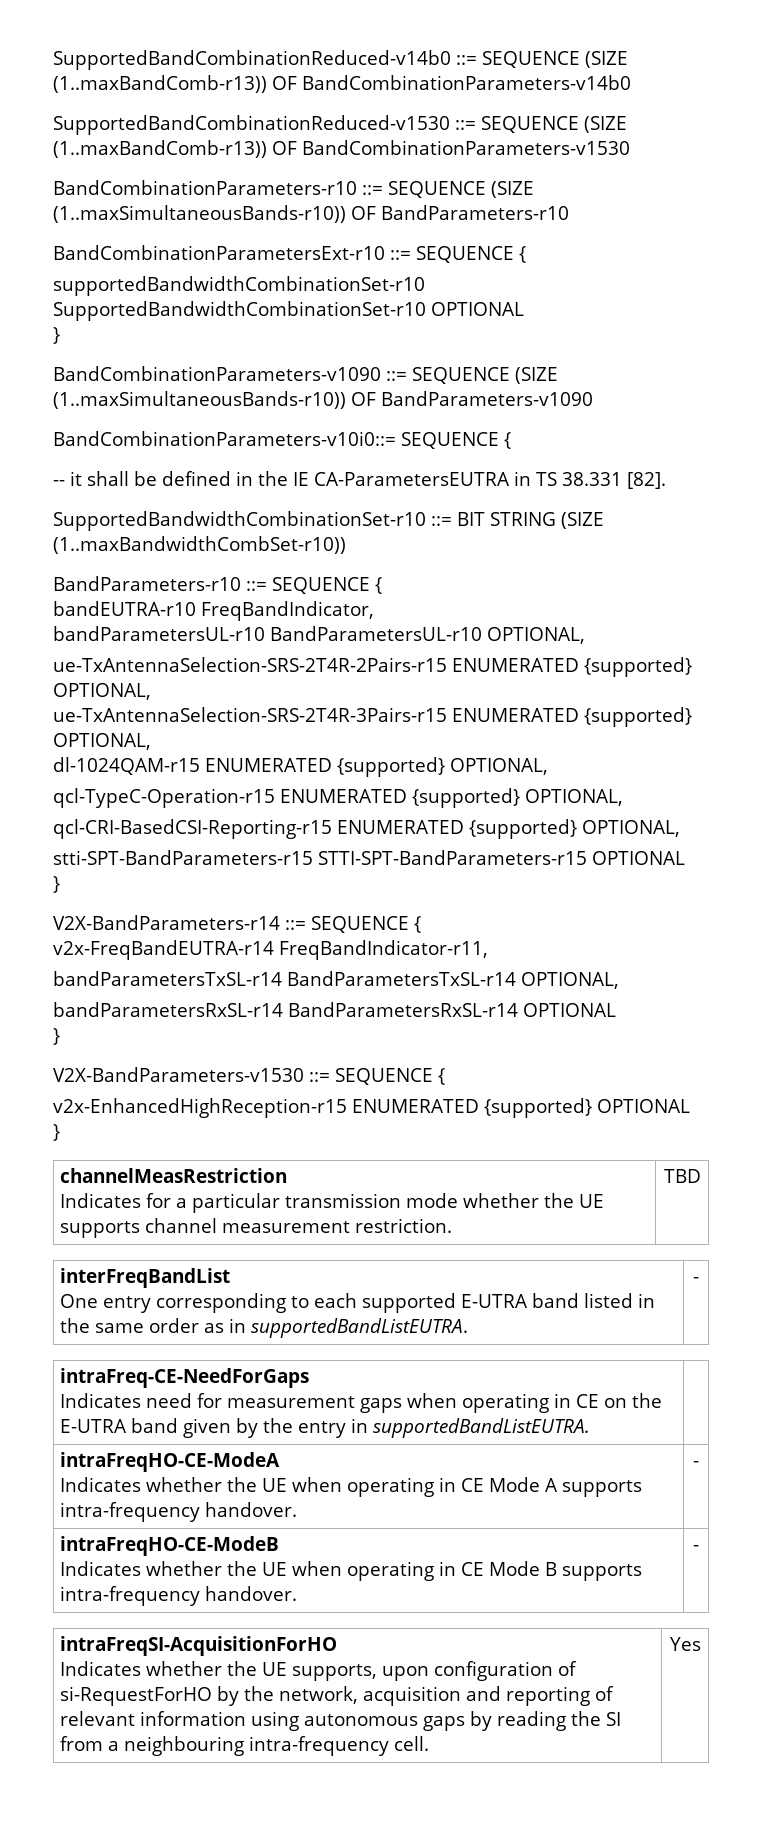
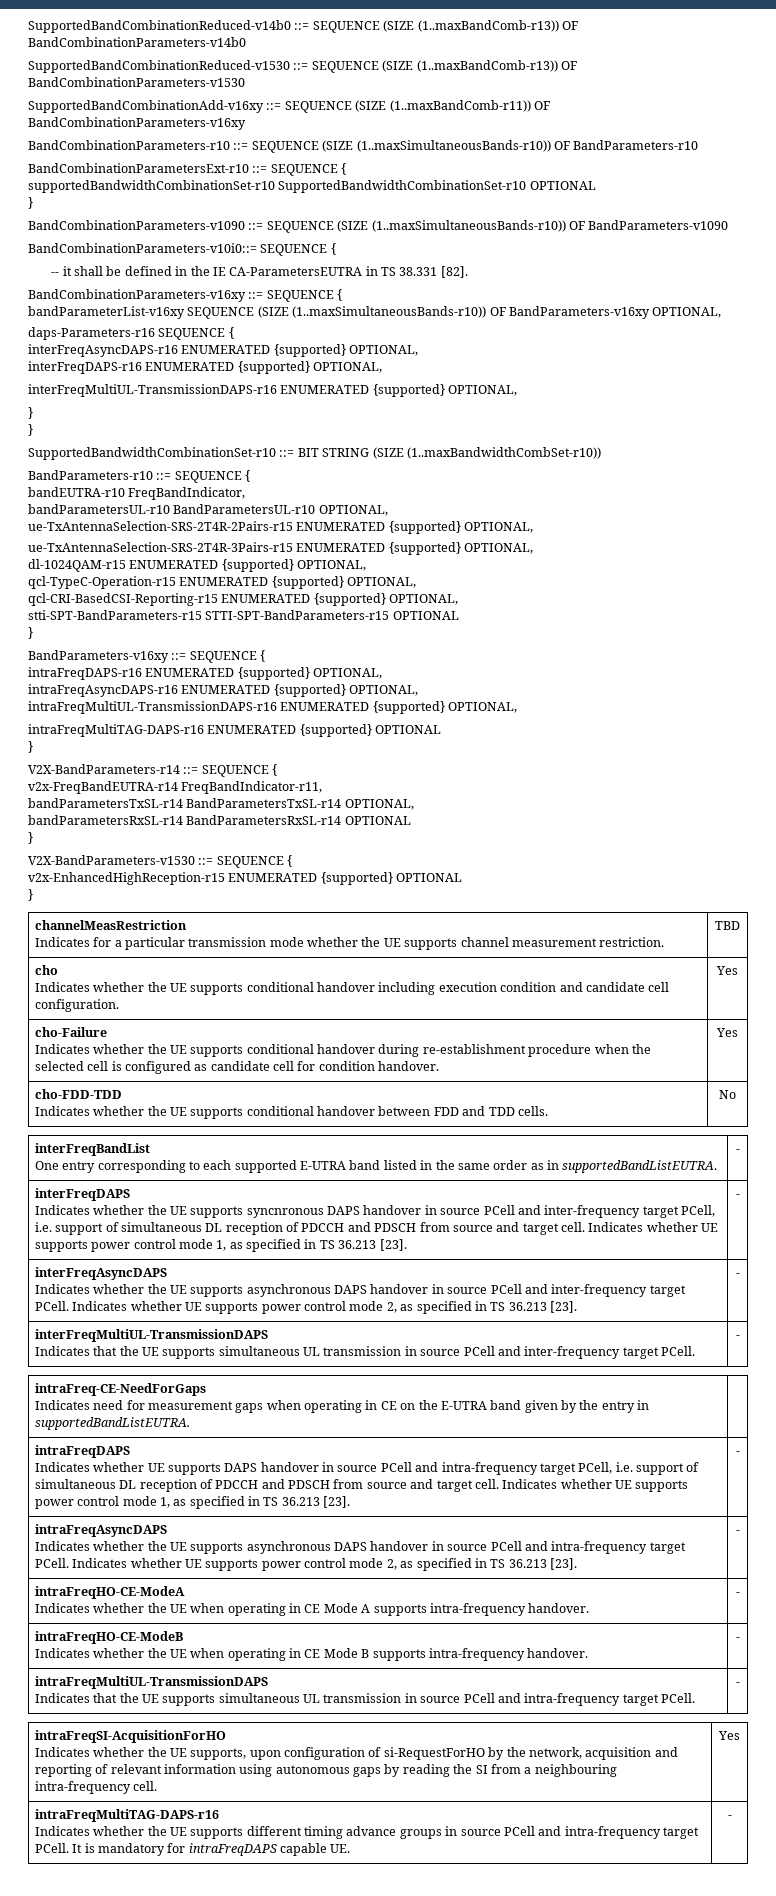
(630, 147) none -> [28,100,550,113] [28,117,246,130] // SupportedBandCombinationAdd-v16xy ::= SEQUENCE (SIZE (1..maxBandComb-r11)) OF BandCombinationParameters-v16xy
(666, 480) none -> [28,289,343,302] [28,306,722,319] [28,327,234,340] [28,344,419,357] [28,361,383,374] [28,384,518,397] [28,407,33,419] [28,424,33,436] // BandCombinationParameters-v16xy ::= SEQUENCE { // bandParameterList-v16xy SEQUENCE (SIZE (1..maxSimultaneousBands-r10)) OF BandParameters-v16xy OPTIONAL, // daps-Parameters-r16 SEQUENCE { // interFreqAsyncDAPS-r16 ENUMERATED {supported} OPTIONAL, // interFreqDAPS-r16 ENUMERATED {supported} OPTIONAL, // interFreqMultiUL-TransmissionDAPS-r16 ENUMERATED {supported} OPTIONAL, // } // }
(60, 884) none -> [28,650,266,663] [28,667,383,680] [28,684,419,697] [28,701,518,714] [28,724,442,737] [28,741,33,753] // BandParameters-v16xy ::= SEQUENCE { // intraFreqDAPS-r16 ENUMERATED {supported} OPTIONAL, // intraFreqAsyncDAPS-r16 ENUMERATED {supported} OPTIONAL, // intraFreqMultiUL-TransmissionDAPS-r16 ENUMERATED {supported} OPTIONAL, // intraFreqMultiTAG-DAPS-r16 ENUMERATED {supported} OPTIONAL // }
(701, 1176) none -> [34,965,58,975] [34,982,670,995] [34,999,119,1012] [716,966,738,975] [34,1027,107,1037] [34,1044,651,1057] [34,1061,440,1074] [716,1028,738,1037] [34,1089,122,1099] [34,1106,548,1119] [719,1090,736,1099] // cho // Indicates whether the UE supports conditional handover including execution condition and candidate cell configuration. | Yes // cho-Failure // Indicates whether the UE supports conditional handover during re-establishment procedure when the selected cell is configured as candidate cell for condition handover. | Yes // cho-FDD-TDD // Indicates whether the UE supports conditional handover between FDD and TDD cells. | No
(699, 1280) none -> [34,1188,130,1201] [34,1205,716,1218] [34,1222,719,1235] [34,1239,407,1252] [735,1194,740,1198] [34,1267,167,1280] [34,1284,686,1297] [34,1301,578,1314] [735,1273,740,1277] [34,1329,268,1342] [34,1346,696,1359] [735,1335,740,1339] // interFreqDAPS // Indicates whether the UE supports syncnronous DAPS handover in source PCell and inter-frequency target PCell, i.e. support of simultaneous DL reception of PDCCH and PDSCH from source and target cell. Indicates whether UE supports power control mode 1, as specified in TS 36.213 [23]. | - // interFreqAsyncDAPS // Indicates whether the UE supports asynchronous DAPS handover in source PCell and inter-frequency target PCell. Indicates whether UE supports power control mode 2, as specified in TS 36.213 [23]. | - // interFreqMultiUL-TransmissionDAPS // Indicates that the UE supports simultaneous UL transmission in source PCell and inter-frequency target PCell. | -
(591, 1428) none -> [34,1445,130,1458] [34,1462,700,1475] [34,1479,689,1492] [34,1496,351,1509] [735,1451,740,1455] [34,1524,167,1537] [34,1541,686,1554] [34,1558,578,1571] [735,1530,740,1534] // intraFreqDAPS // Indicates whether UE supports DAPS handover in source PCell and intra-frequency target PCell, i.e. support of simultaneous DL reception of PDCCH and PDSCH from source and target cell. Indicates whether UE supports power control mode 1, as specified in TS 36.213 [23]. | - // intraFreqAsyncDAPS // Indicates whether the UE supports asynchronous DAPS handover in source PCell and intra-frequency target PCell. Indicates whether UE supports power control mode 2, as specified in TS 36.213 [23]. | -
(699, 1548) none -> [34,1676,268,1689] [34,1693,696,1706] [735,1682,740,1686] // intraFreqMultiUL-TransmissionDAPS // Indicates that the UE supports simultaneous UL transmission in source PCell and intra-frequency target PCell. | -
(701, 1644) none -> [34,1809,219,1822] [34,1826,700,1839] [34,1843,351,1856] [727,1815,732,1819] // intraFreqMultiTAG-DAPS-r16 // Indicates whether the UE supports different timing advance groups in source PCell and intra-frequency target PCell. It is mandatory for intraFreqDAPS capable UE. | -

